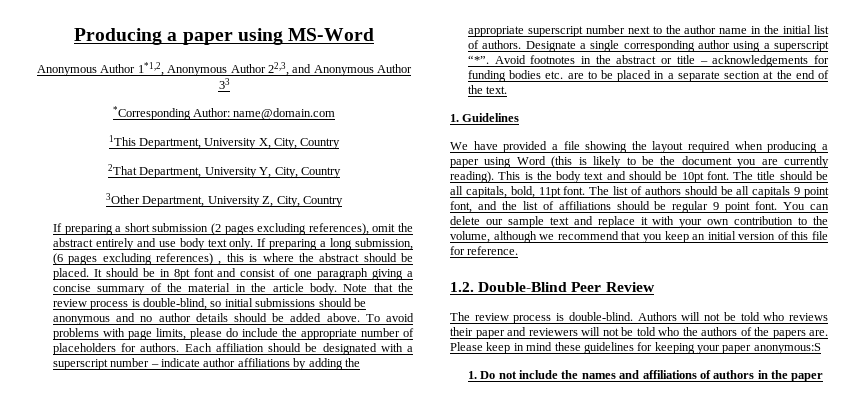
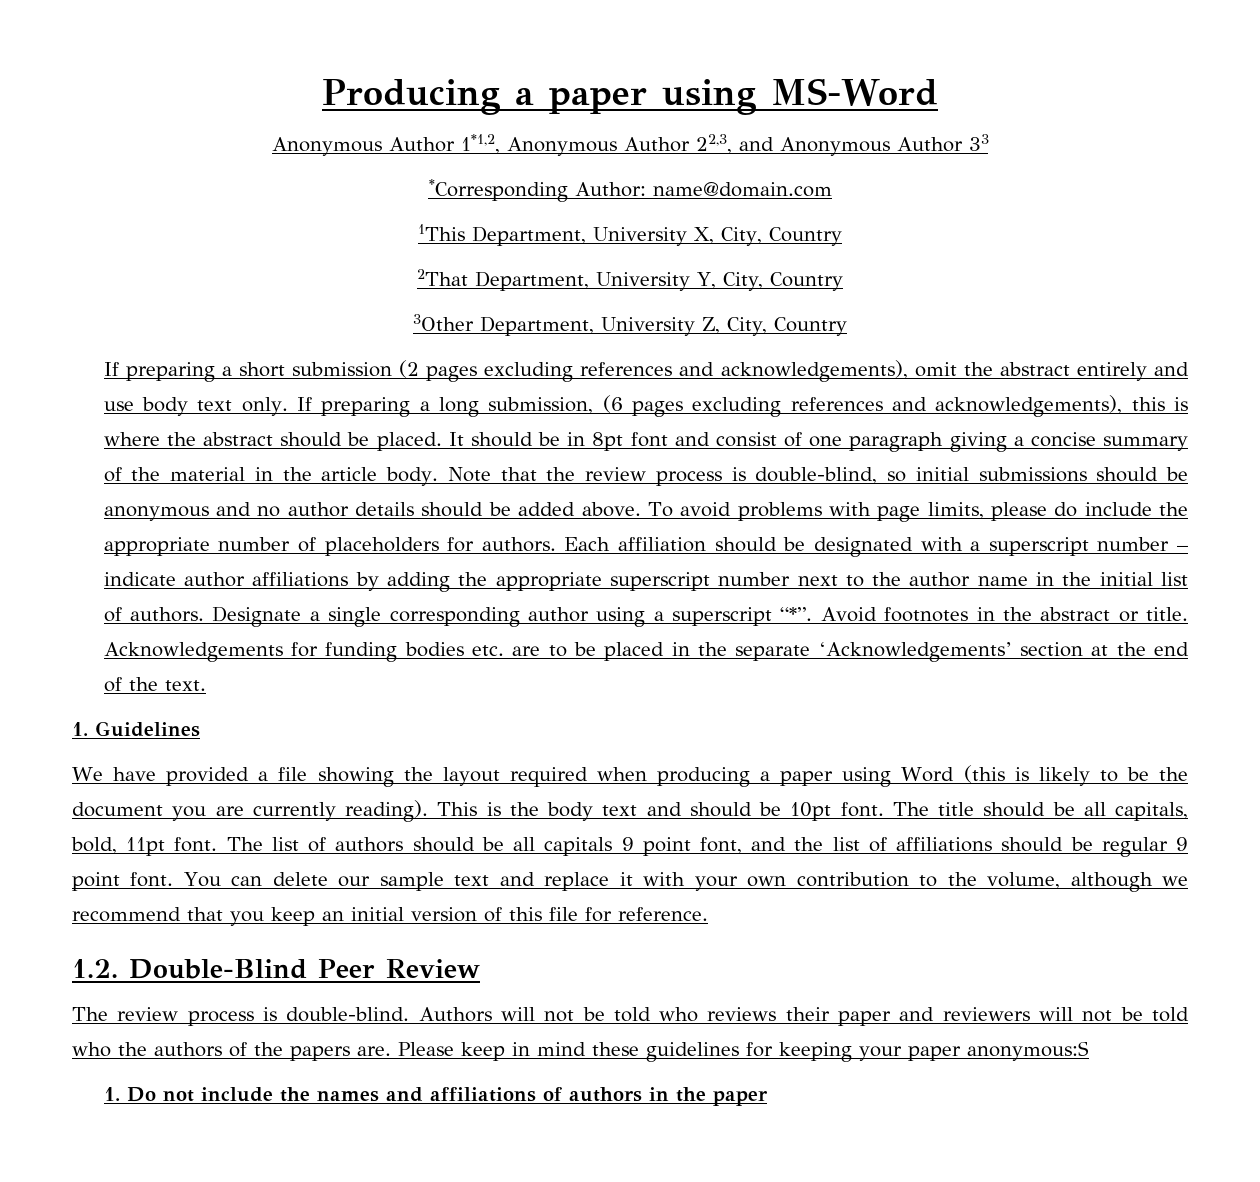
[308,223,369,235] references), -> [580,360,908,382] references and acknowledgements),
[156,253,222,265] references) , -> [790,395,1123,417] references and acknowledgements),
[676,55,809,67] title – acknowledgements -> [1146,607,1188,621] [103,642,283,662] title. Acknowledgements
[667,71,720,82] a separate -> [698,642,1012,662] the separate ‘Acknowledgements’

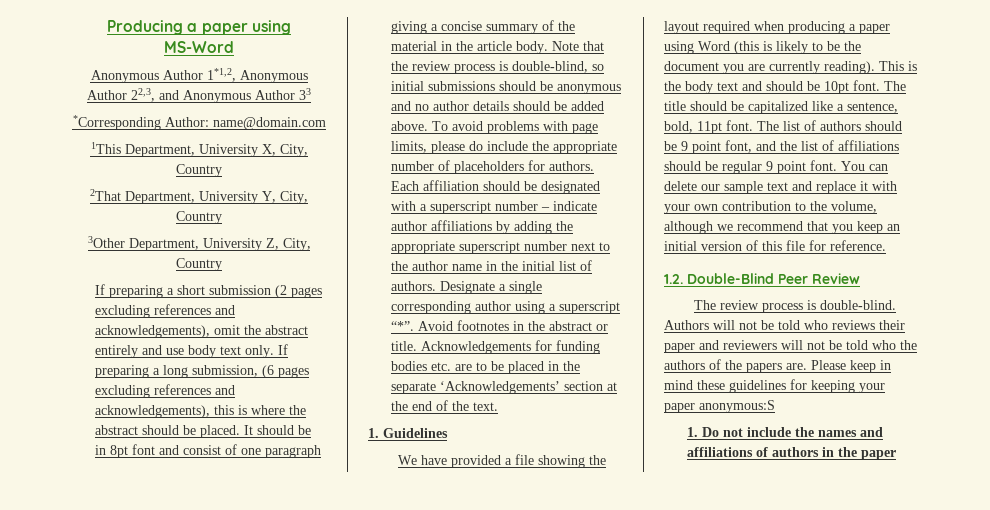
[1083,802,1188,821] all capitals, -> [748,101,898,114] capitalized like a sentence,
[513,837,613,856] all capitals -> (677, 146) none

